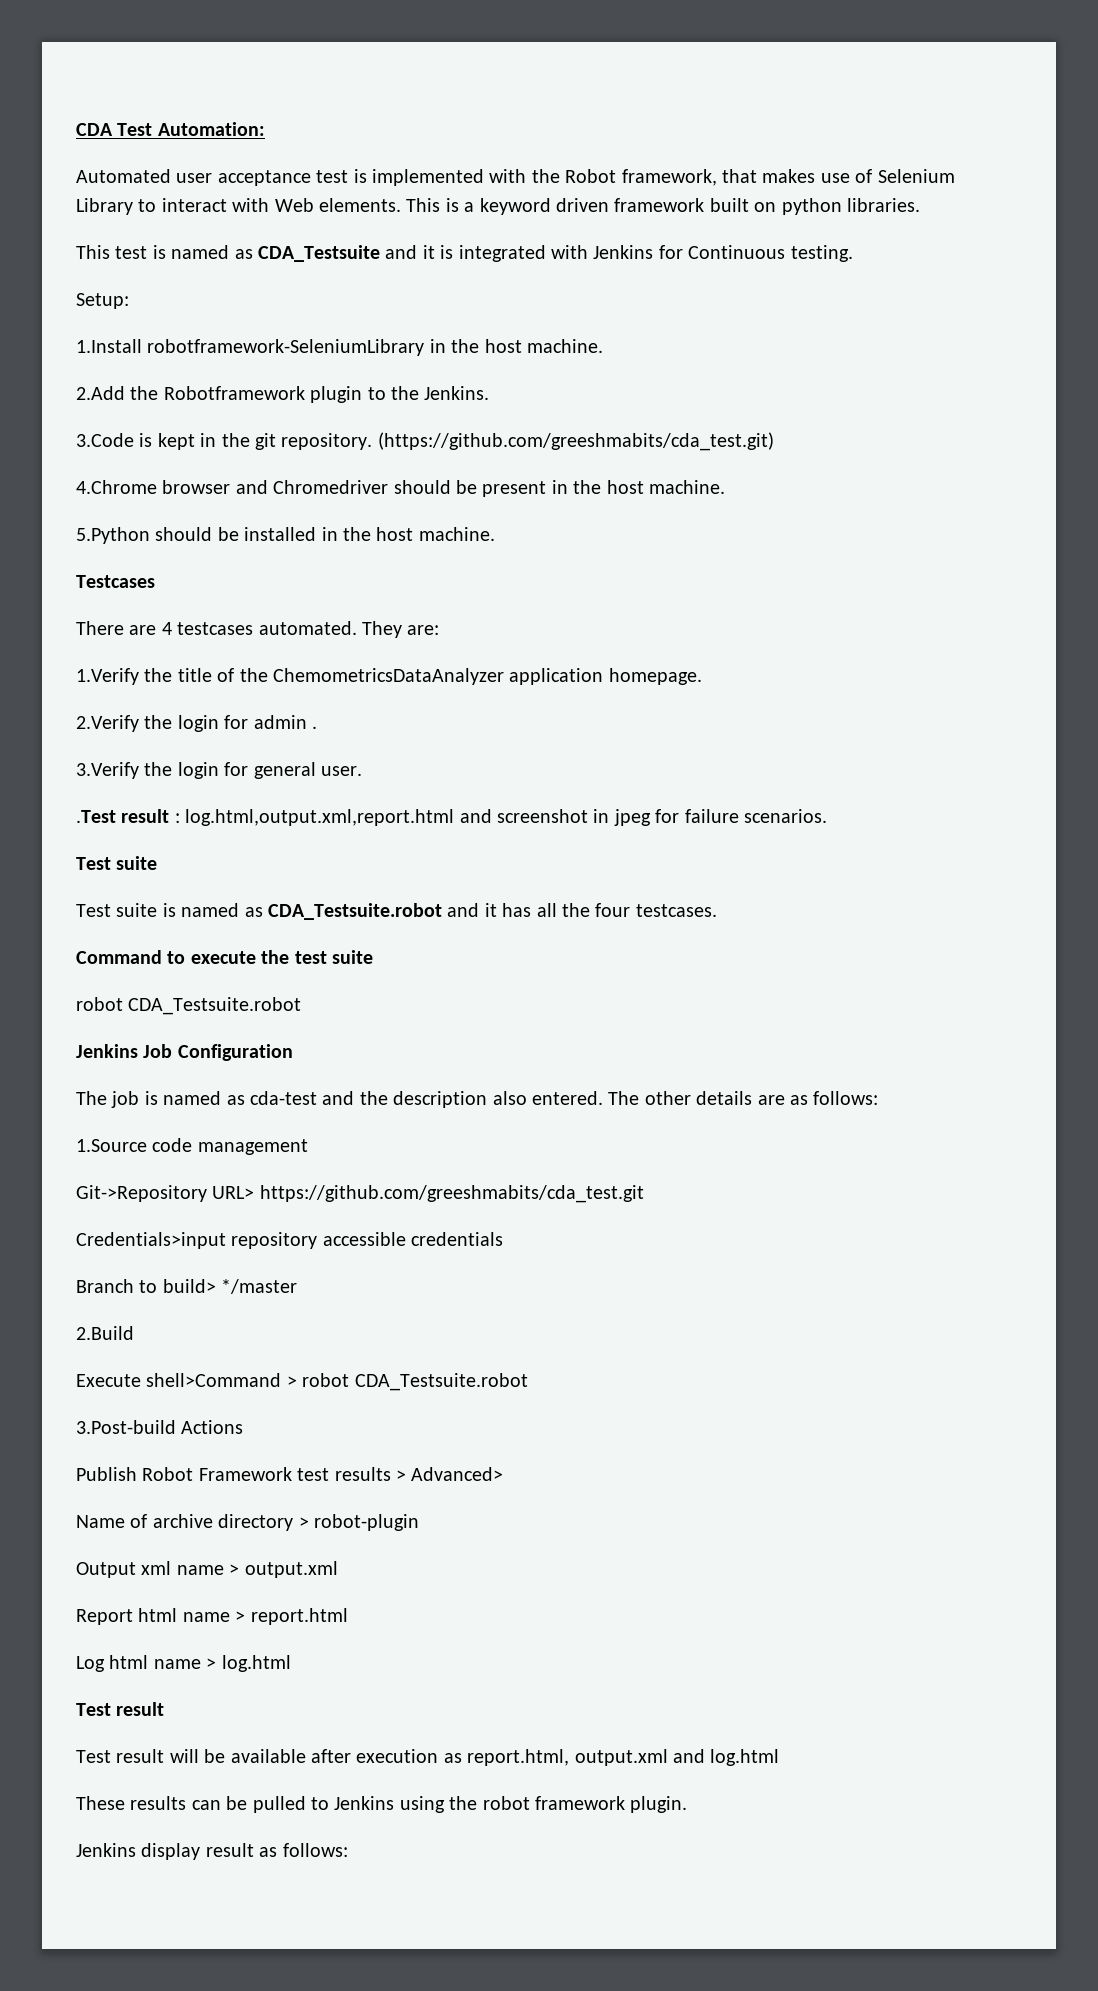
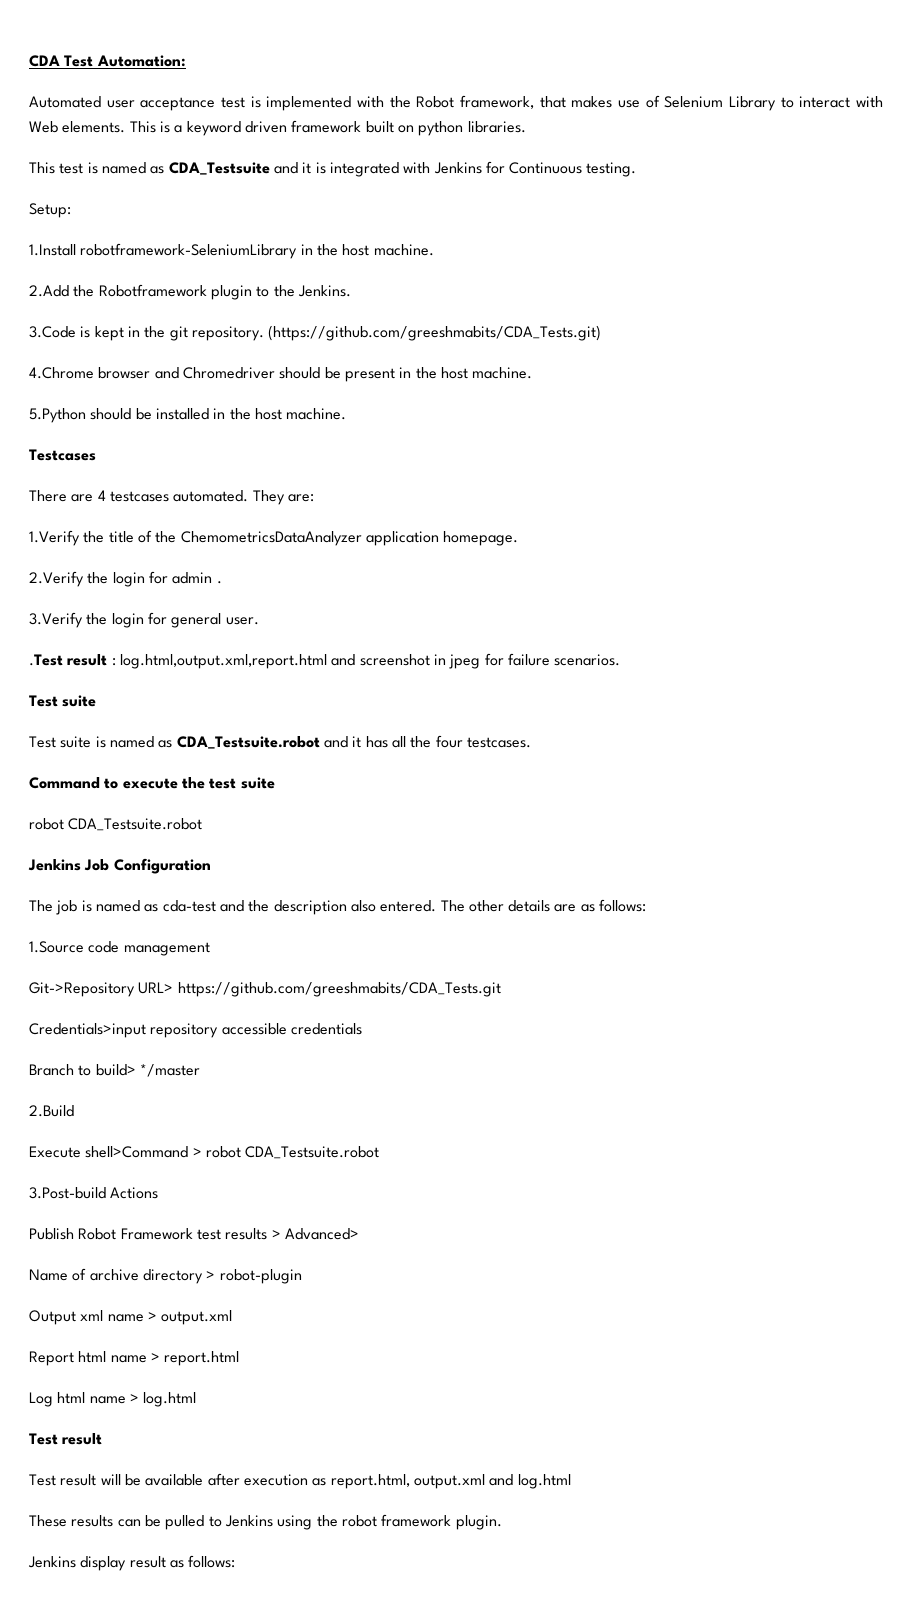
[377,432,774,451] (https://github.com/greeshmabits/cda_test.git) -> [268,325,602,341] (https://github.com/greeshmabits/CDA_Tests.git)
[259,1185,644,1203] https://github.com/greeshmabits/cda_test.git -> [177,982,501,997] https://github.com/greeshmabits/CDA_Tests.git

